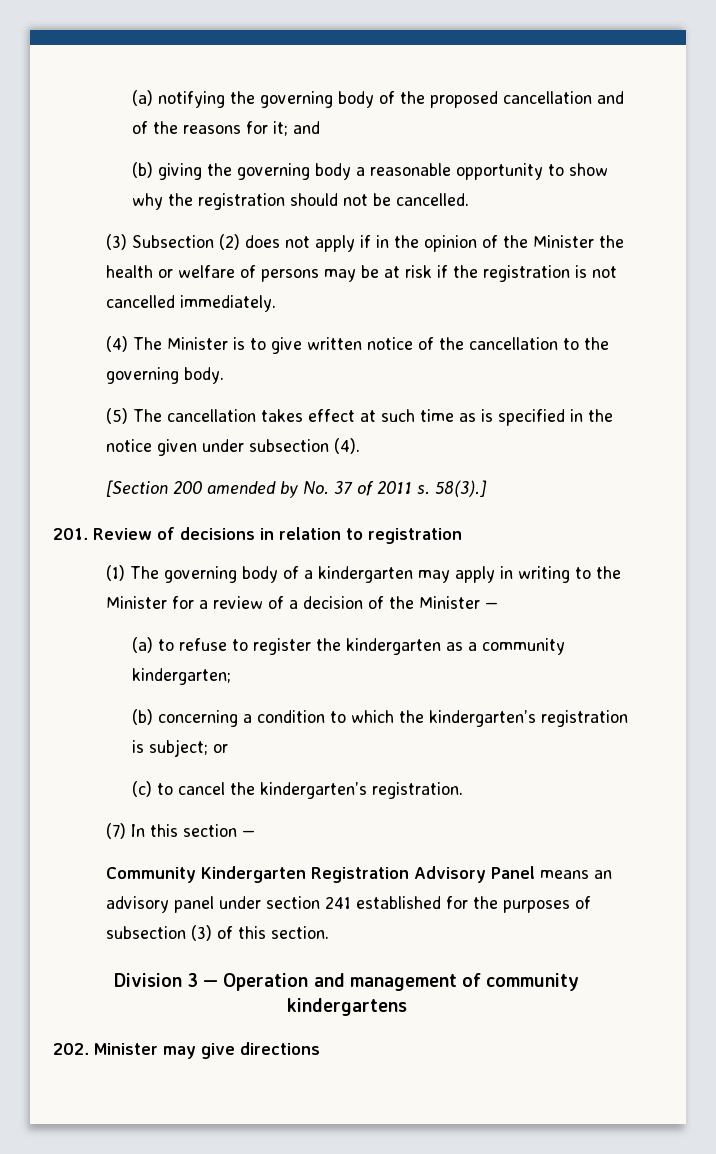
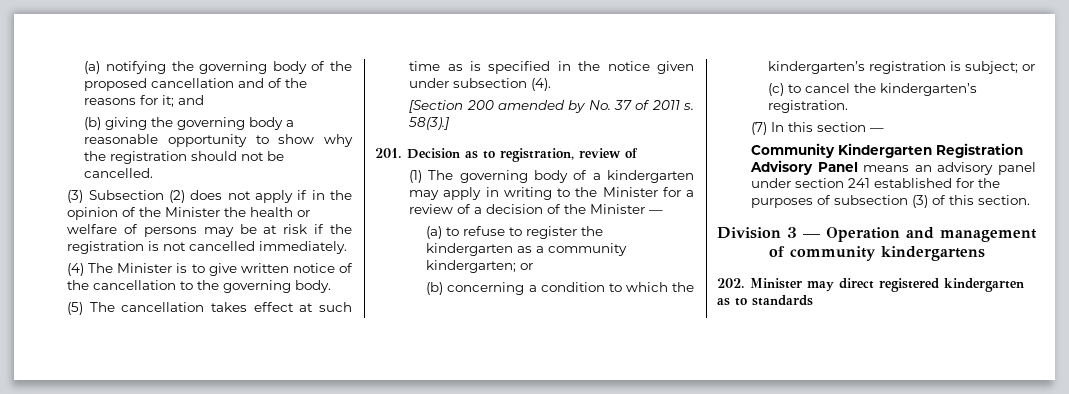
[93,527,462,544] Review of decisions in relation to registration -> [407,148,638,162] Decision as to registration, review of
(232, 676) none -> [520,263,534,270] or
[201,1042,320,1059] give directions -> [839,278,1025,292] [717,295,813,306] direct registered kindergarten as to standards

